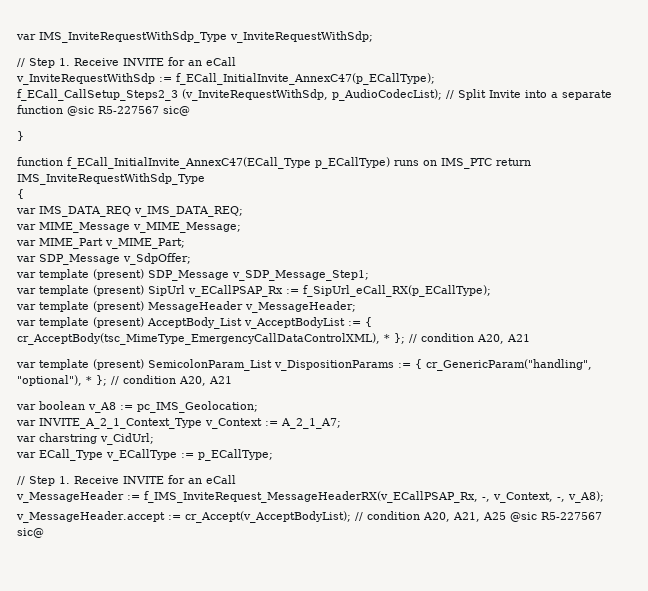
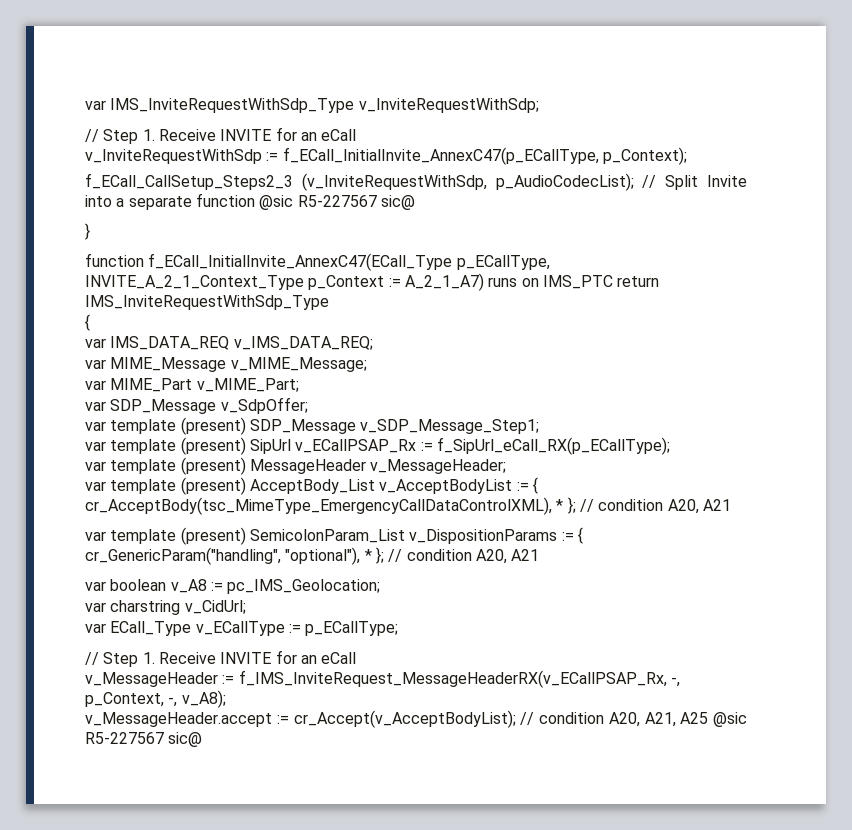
[176,73,435,85] f_ECall_InitialInvite_AnnexC47(p_ECallType); -> [282,147,687,165] f_ECall_InitialInvite_AnnexC47(p_ECallType, p_Context);
[315,157,390,169] p_ECallType) -> [456,255,550,270] [85,273,484,291] p_ECallType, INVITE_A_2_1_Context_Type p_Context := A_2_1_A7)
[16,418,341,429] // var INVITE_A_2_1_Context_Type v_Context := A_2_1_A7; -> (381, 586) none
[493,492,553,503] v_Context, -> [85,692,164,707] p_Context,

